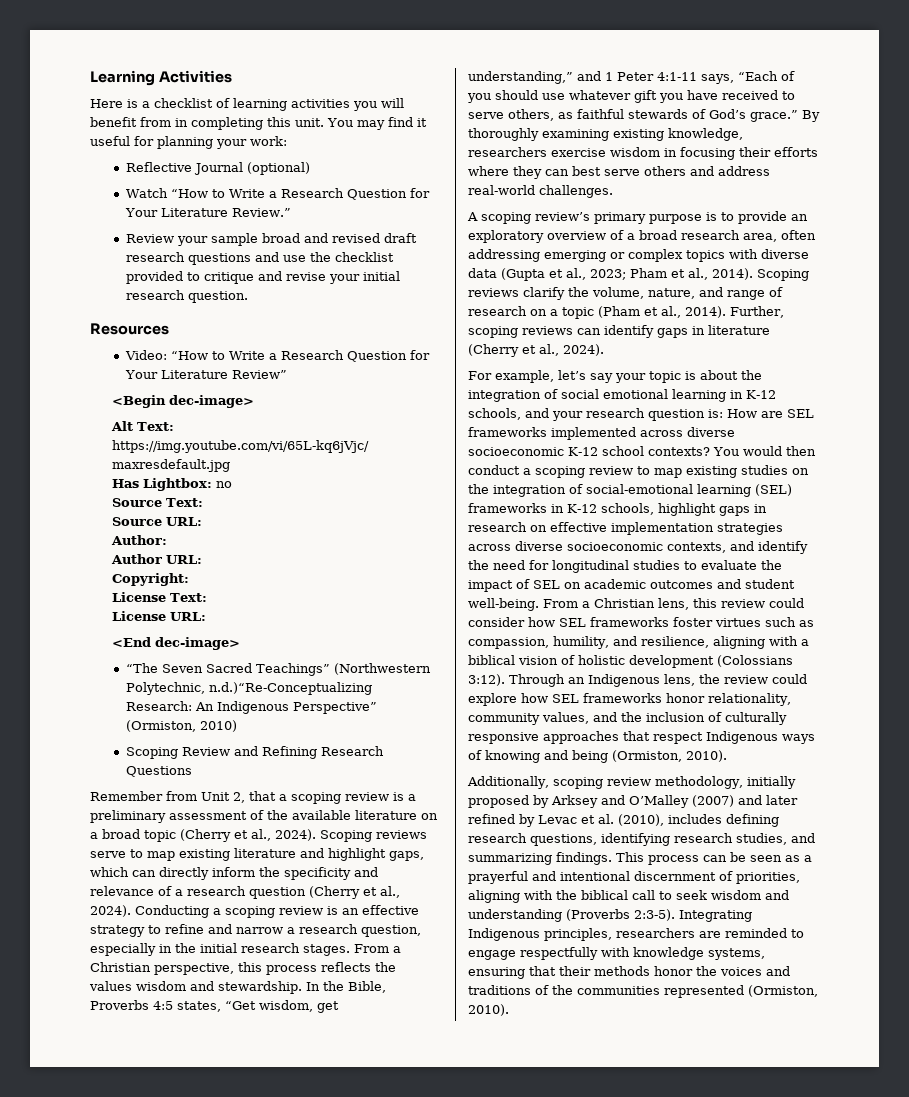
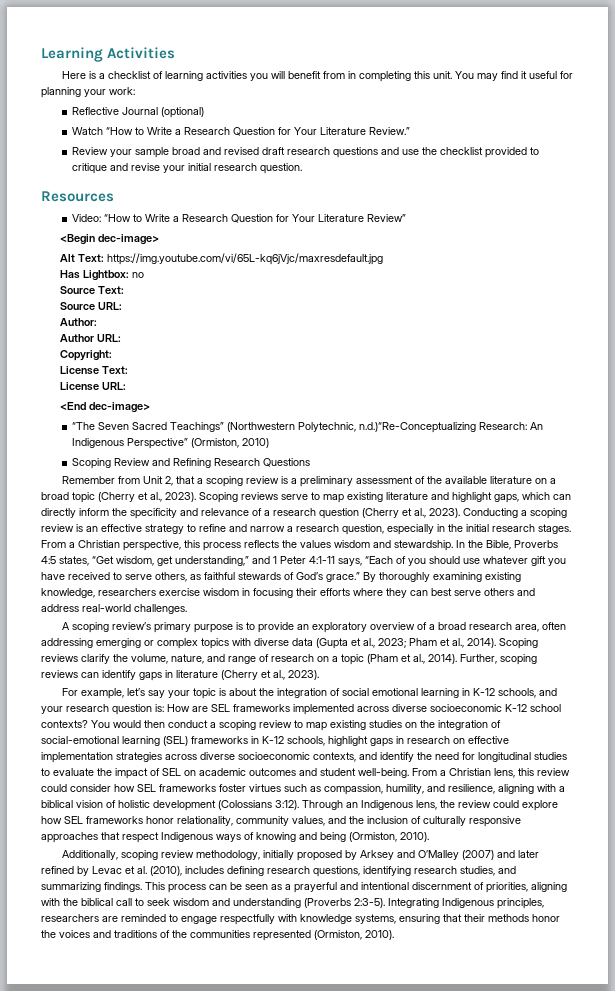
[275,829,316,841] 2024). -> [165,492,196,502] 2023).
[90,905,131,917] 2024). -> [429,508,460,518] 2023).
[563,344,604,356] 2024). -> [288,670,319,680] 2023).

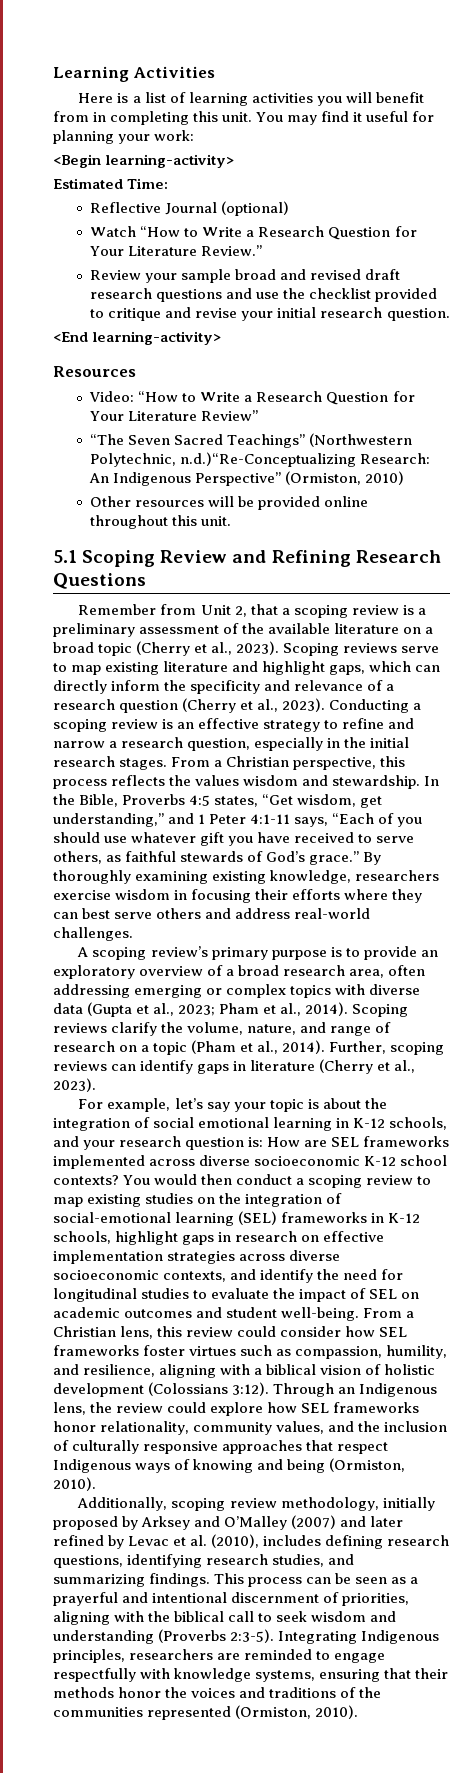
[108,71,152,79] checklist -> [144,92,166,103] list
(135, 91) none -> [53,154,235,168] [53,178,169,189] // <Begin learning-activity> // Estimated Time:
(302, 168) none -> [53,331,222,345] // <End learning-activity>
[59,234,159,245] [59,253,383,265] [59,270,144,281] [59,286,124,294] [59,302,122,310] [59,318,97,326] [59,334,121,342] [59,350,112,361] [59,366,128,375] [59,382,126,391] [59,402,150,413] // <Begin dec-image> // Alt Text: https://img.youtube.com/vi/65L-kq6jVjc/maxresdefault.jpg // Has Lightbox: no // Source Text: // Source URL: // Author: // Author URL: // Copyright: // License Text: // License URL: // <End dec-image> -> (259, 415) none
(269, 443) none -> [90,496,369,510] [90,515,232,529] [53,550,77,563] Other resources will be provided online throughout this unit. // 5.1

